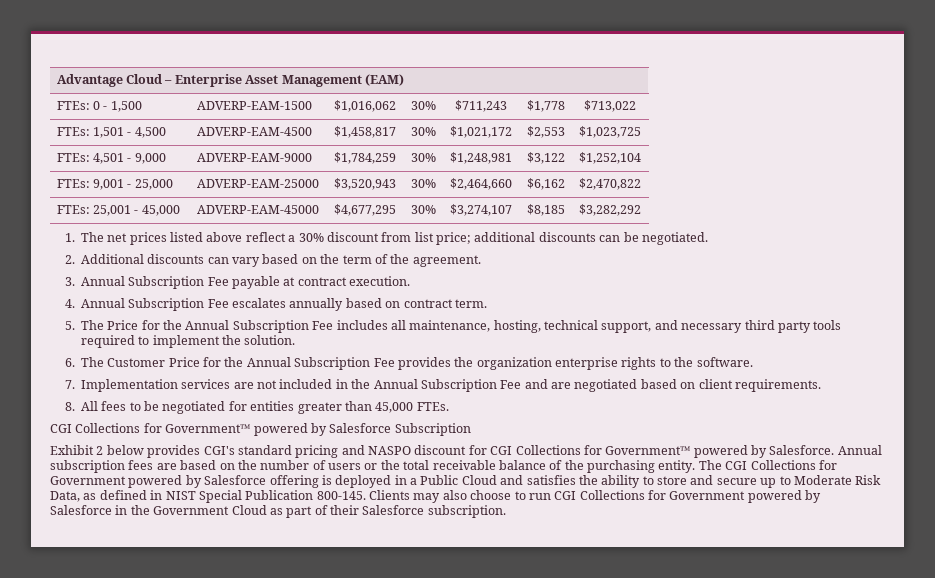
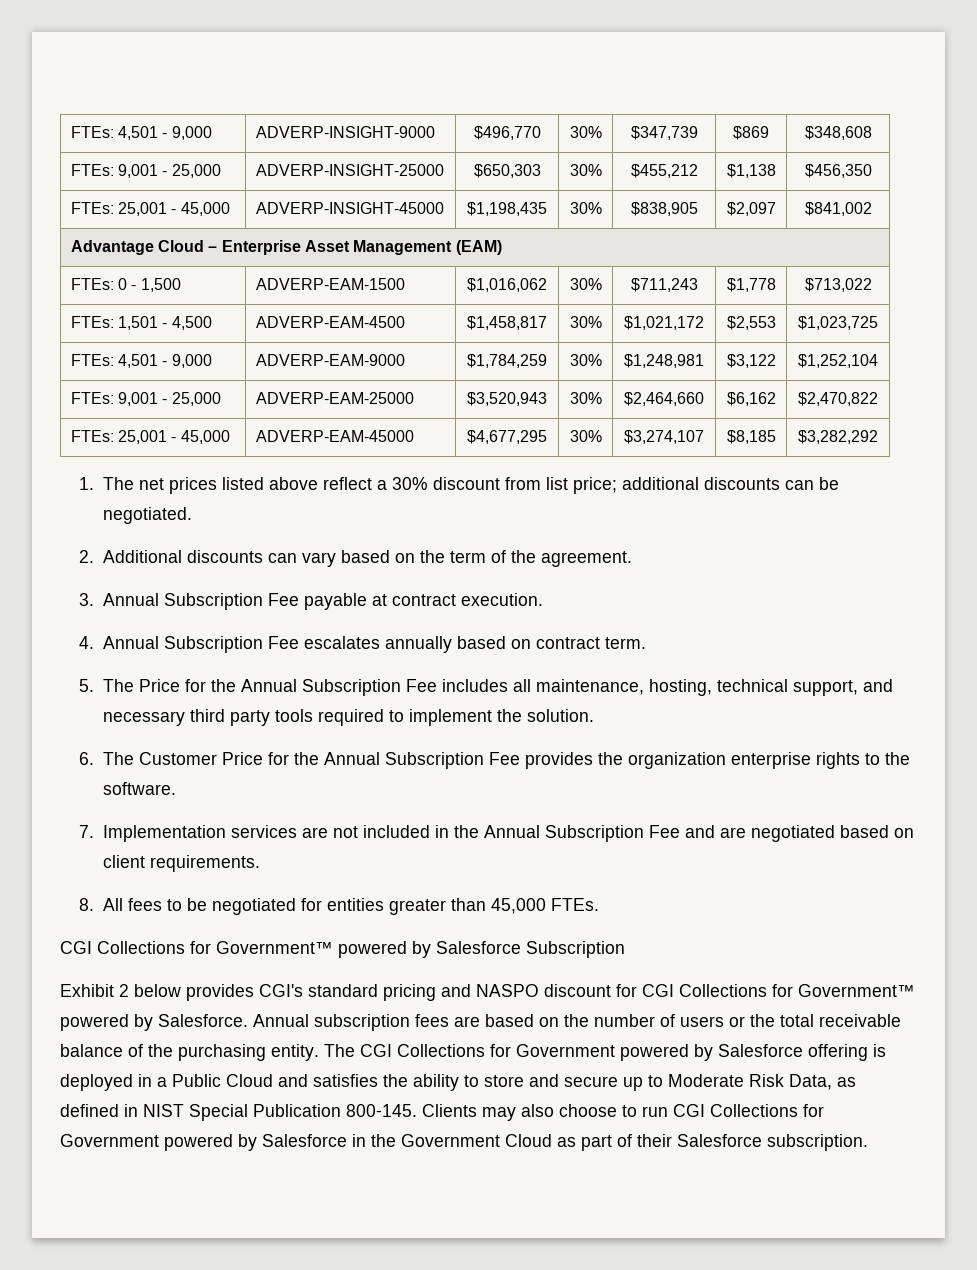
(56, 80) none -> [70,126,212,140] [255,126,435,138] [473,126,541,140] [569,126,602,138] [630,126,698,140] [733,126,769,140] [804,126,872,140] [70,164,221,178] [255,164,444,176] [473,164,541,178] [569,164,602,176] [630,164,698,178] [726,164,776,178] [804,164,872,178] [70,202,230,216] [255,202,444,214] [467,202,547,216] [569,202,602,214] [630,202,698,216] [726,202,776,216] [804,202,872,216] FTEs: 4,501 - 9,000 | ADVERP-INSIGHT-9000 | $496,770 | 30% | $347,739 | $869 | $348,608 // FTEs: 9,001 - 25,000 | ADVERP-INSIGHT-25000 | $650,303 | 30% | $455,212 | $1,138 | $456,350 // FTEs: 25,001 - 45,000 | ADVERP-INSIGHT-45000 | $1,198,435 | 30% | $838,905 | $2,097 | $841,002 //

